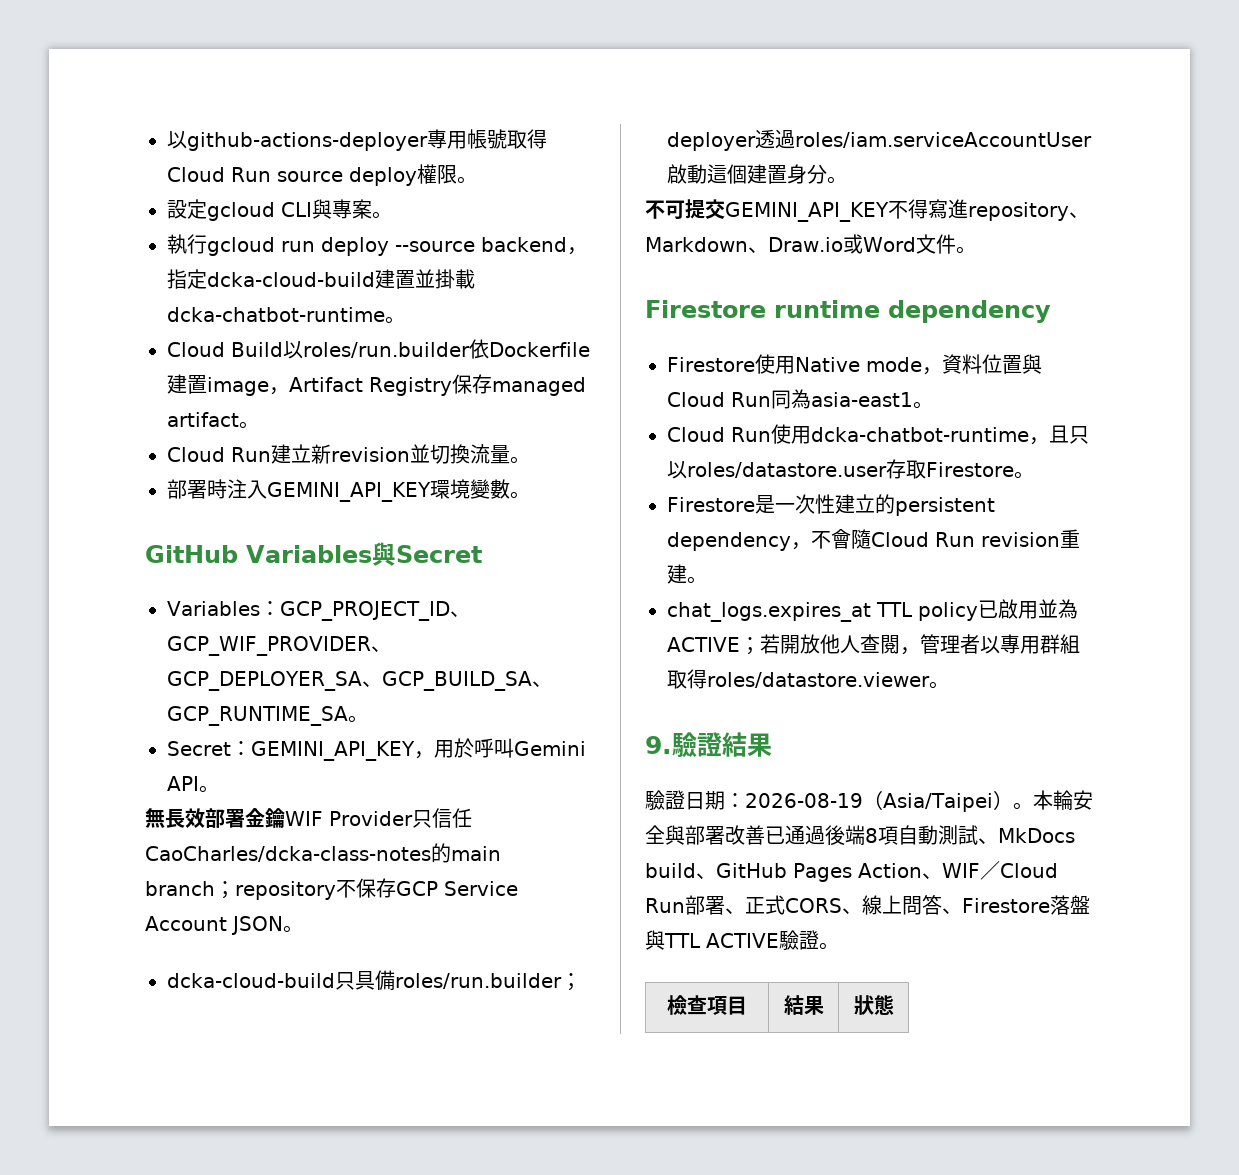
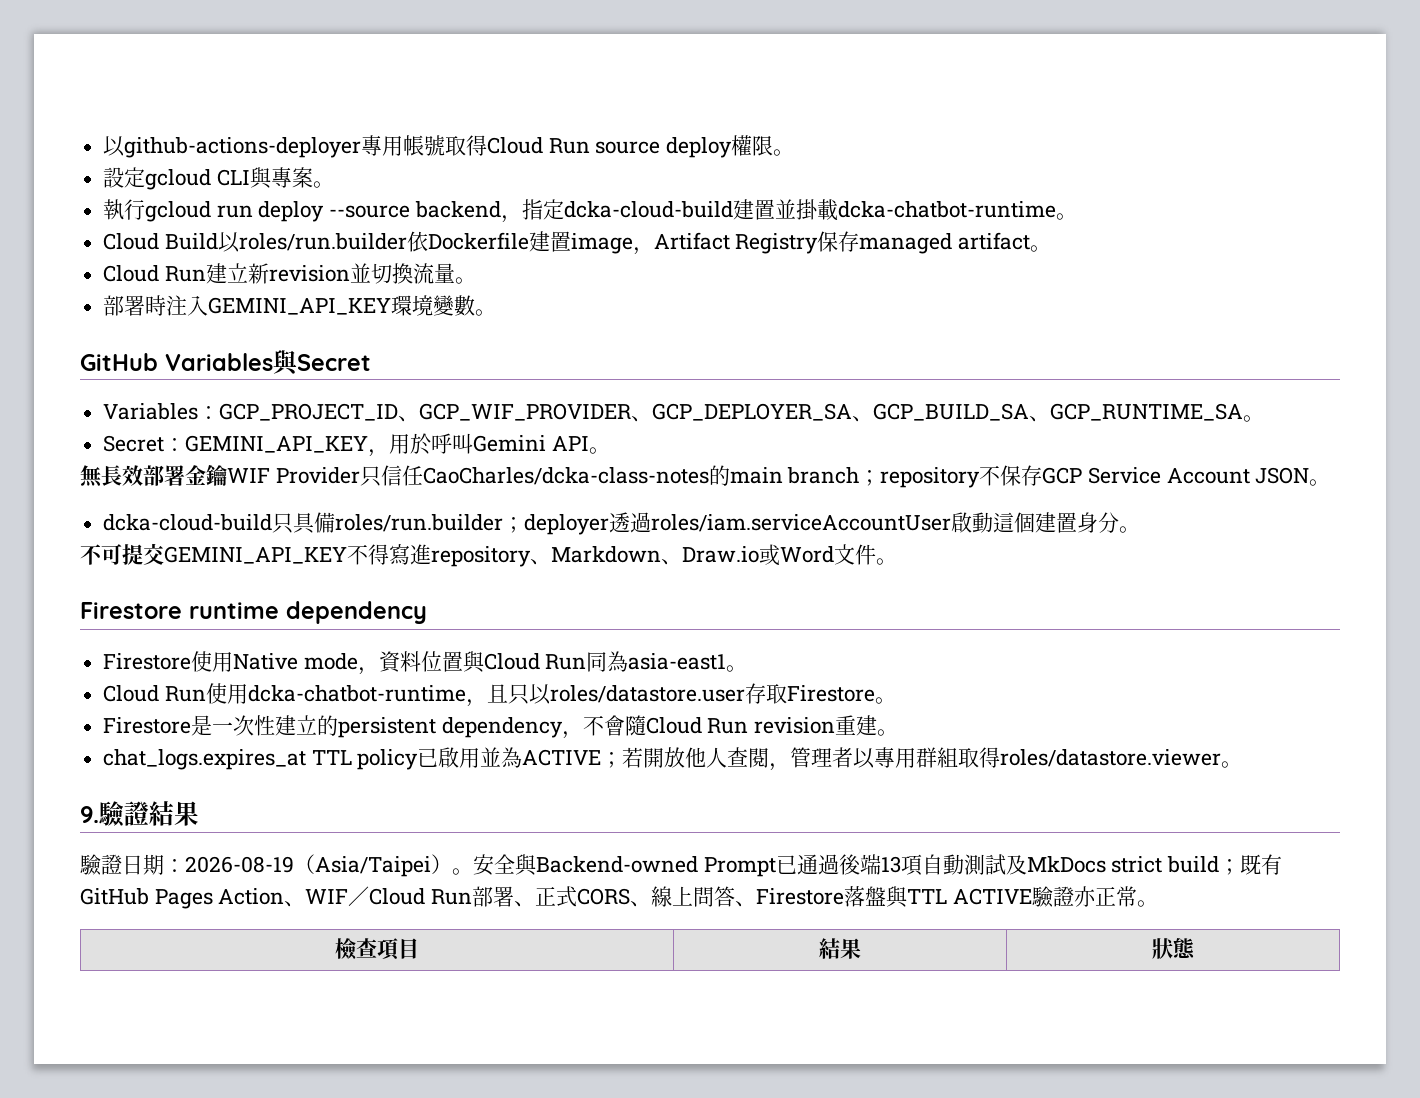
[1032,790,1093,811] [645,825,765,845] 本輪安全與部署改善 -> [473,854,776,877] 安全與Backend-owned Prompt
[865,828,878,843] 8 -> [880,856,901,873] 13
[978,828,1075,844] [645,863,716,879] 、MkDocs build、 -> [1005,854,1283,875] 及MkDocs strict build；既有
(819, 940) none -> [1073,886,1137,907] 亦正常

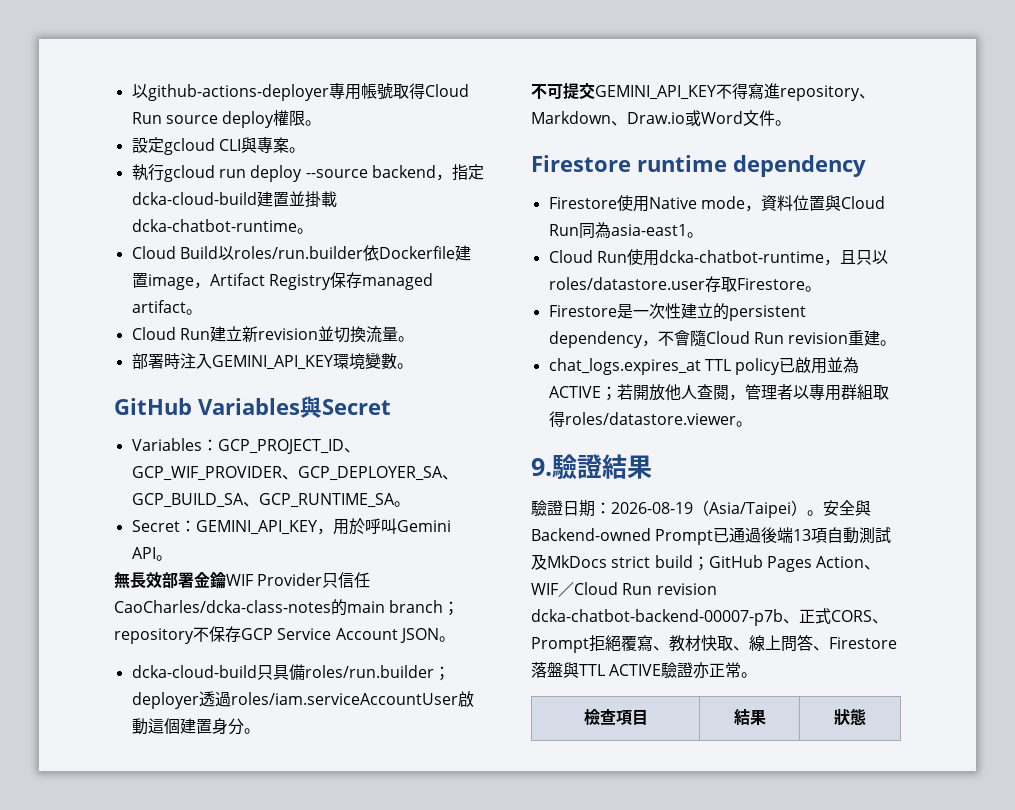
[1240,854,1283,875] 既有 -> (709, 563) none
[472,886,515,907] 部署 -> [656,583,717,595] [531,609,783,626] revision dcka-chatbot-backend-00007-p7b
(652, 904) none -> [531,635,749,653] Prompt拒絕覆寫、教材快取、

